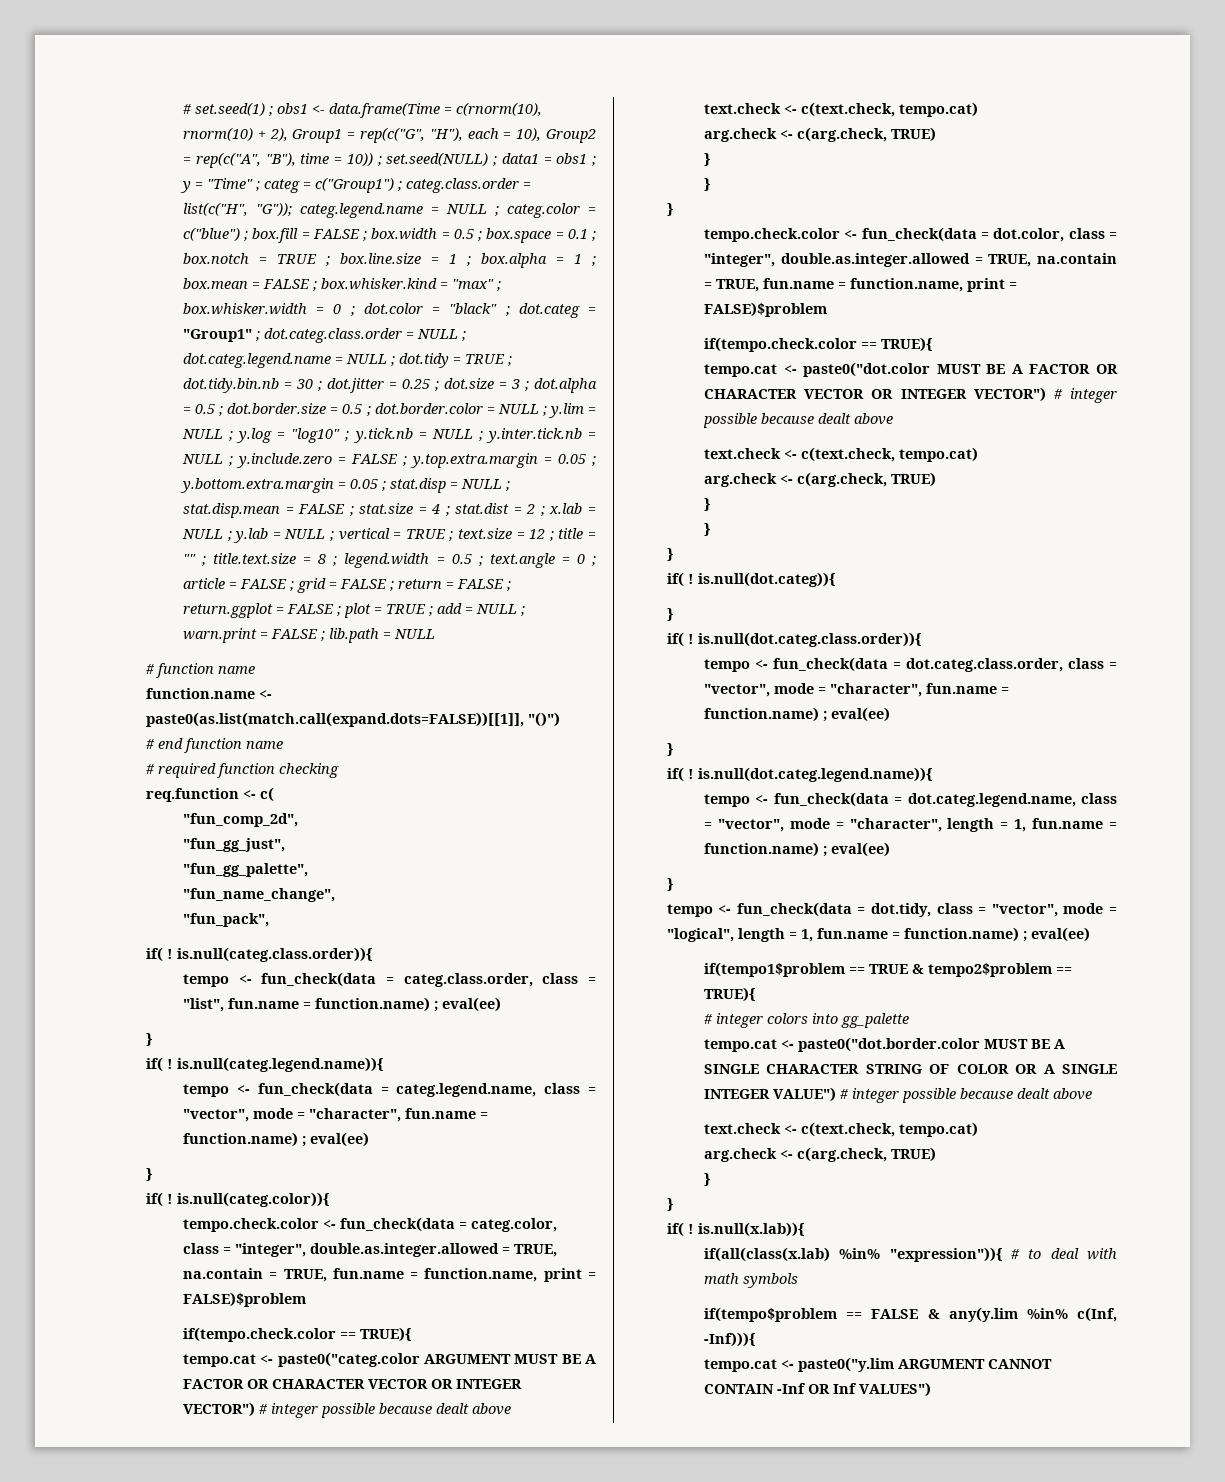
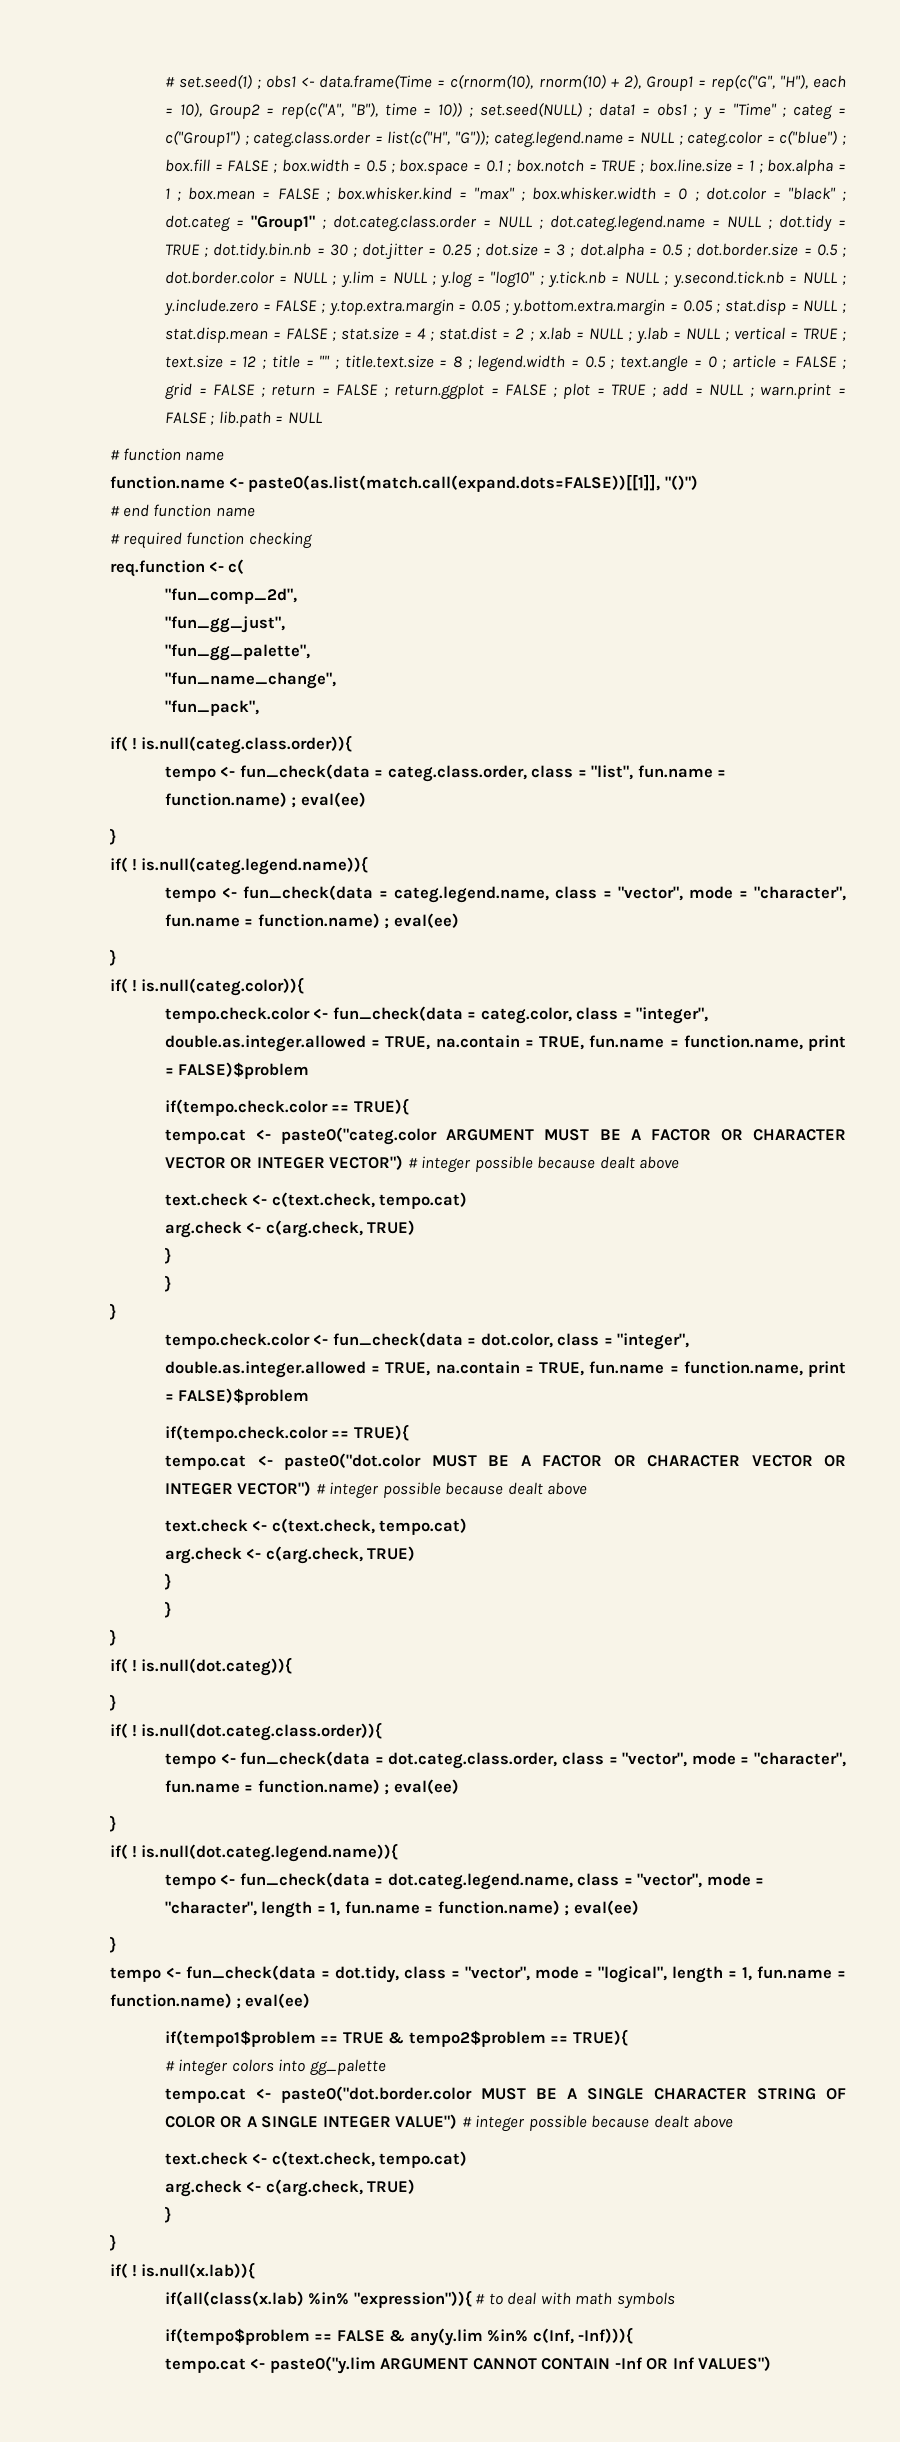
[485,428,582,443] y.inter.tick.nb -> [672,271,784,288] y.second.tick.nb

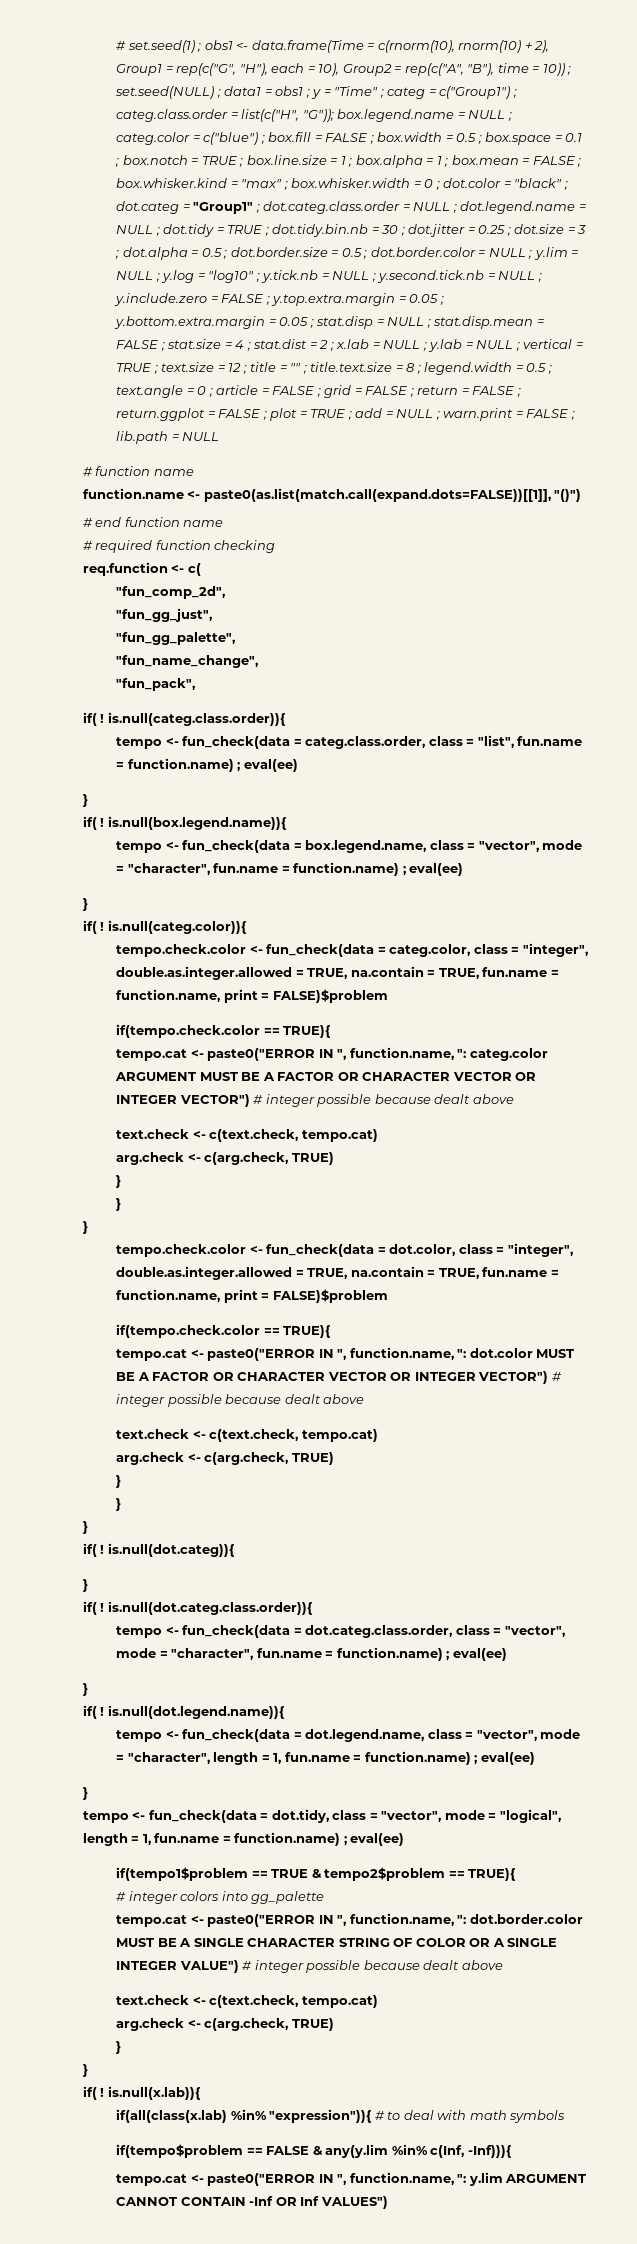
[493,131,623,148] categ.legend.name -> [337,109,455,122] box.legend.name
[550,215,706,232] dot.categ.legend.name -> [460,201,576,214] dot.legend.name
[141,856,369,875] [165,885,550,903] is.null(categ.legend.name)){ // tempo <- fun_check(data = categ.legend.name, -> [107,816,286,830] [116,840,427,853] is.null(box.legend.name)){ // tempo <- fun_check(data = box.legend.name,
[281,1127,438,1145] paste0("categ.color -> [207,1047,548,1061] paste0("ERROR IN ", function.name, ": categ.color
[284,1453,422,1470] paste0("dot.color -> [207,1347,533,1361] paste0("ERROR IN ", function.name, ": dot.color
[141,1843,399,1862] [165,1872,573,1890] is.null(dot.categ.legend.name)){ // tempo <- fun_check(data = dot.categ.legend.name, -> [107,1705,284,1719] [116,1729,425,1742] is.null(dot.legend.name)){ // tempo <- fun_check(data = dot.legend.name,
[281,2086,473,2103] paste0("dot.border.color -> [207,1913,583,1927] paste0("ERROR IN ", function.name, ": dot.border.color
[269,2356,376,2374] paste0("y.lim -> [207,2172,503,2186] paste0("ERROR IN ", function.name, ": y.lim

